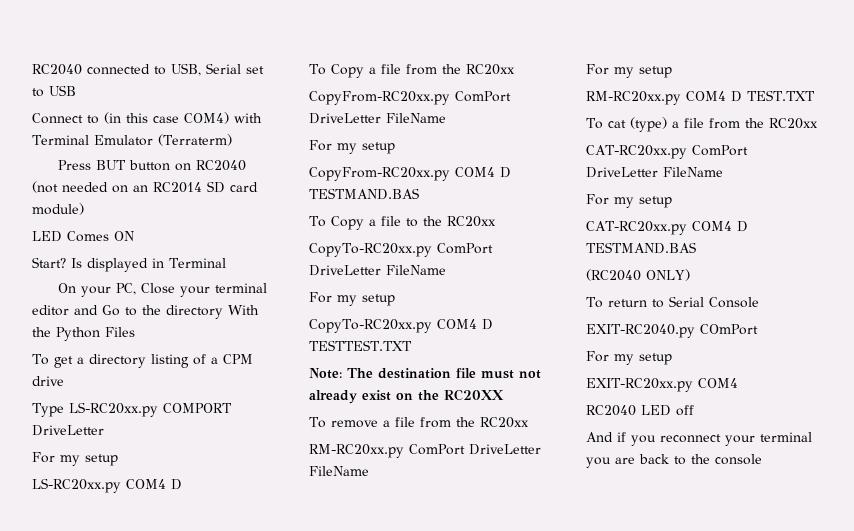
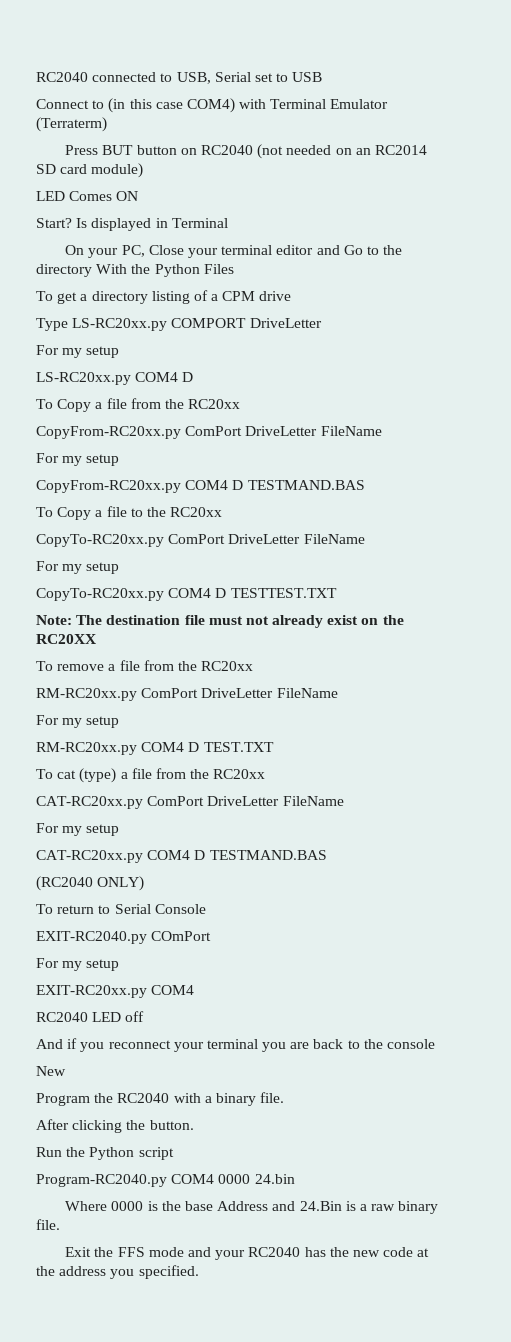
(762, 459) none -> [36,1066,66,1076] [36,1092,285,1106] [36,1119,194,1133] [36,1147,174,1160] [36,1174,295,1187] [65,1201,439,1214] [36,1219,60,1230] [65,1247,430,1260] [36,1265,199,1279] // New // Program the RC2040 with a binary file. // After clicking the button. // Run the Python script // Program-RC2040.py COM4 0000 24.bin // Where 0000 is the base Address and 24.Bin is a raw binary file. // Exit the FFS mode and your RC2040 has the new code at the address you specified.

